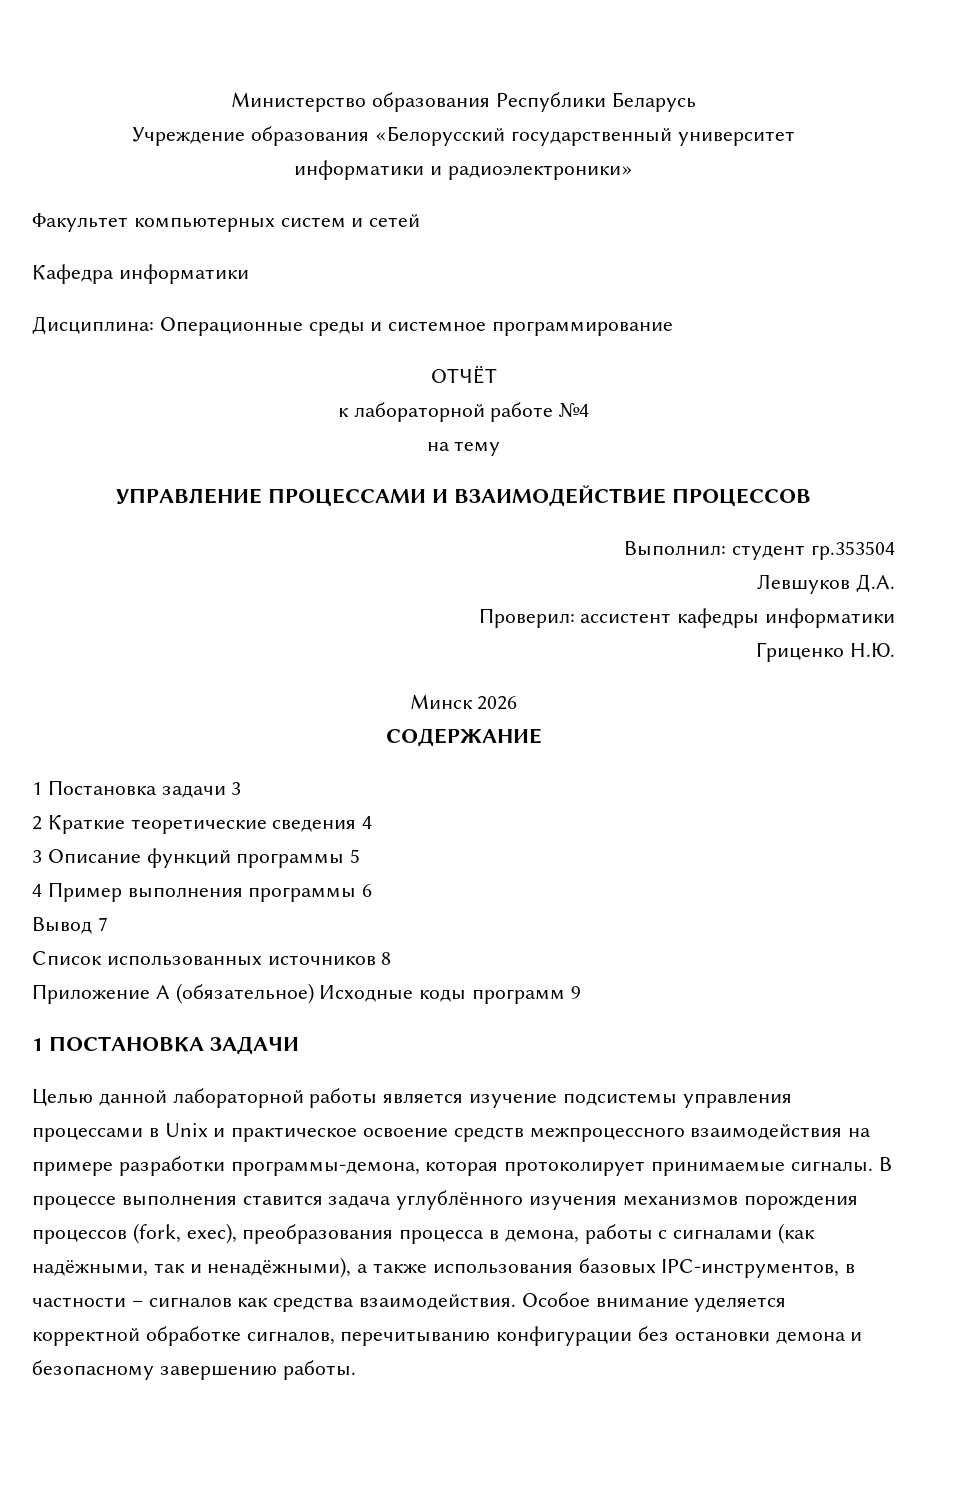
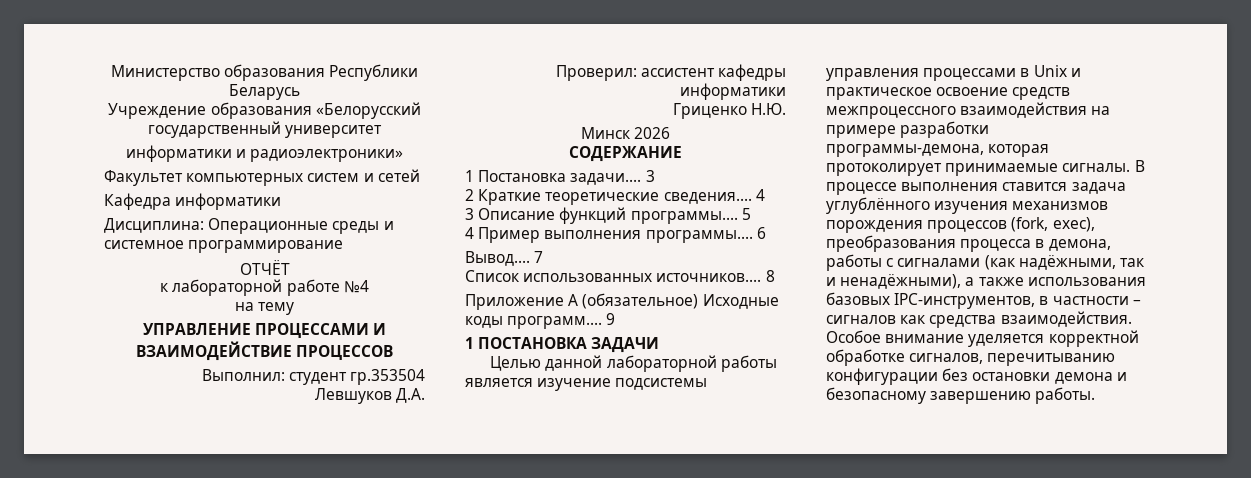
[161,785,226,798] задачи -> [570,173,642,185] задачи....
[272,819,357,832] сведения -> [663,192,752,204] сведения....
[236,853,345,868] программы -> [630,211,738,224] программы....
[248,887,357,902] программы -> [645,230,753,243] программы....
[32,917,92,934] Вывод -> [465,251,530,266] Вывод....
[267,955,376,966] источников -> [656,273,762,282] источников....
[472,989,566,1004] программ -> [507,316,603,329] программ....

